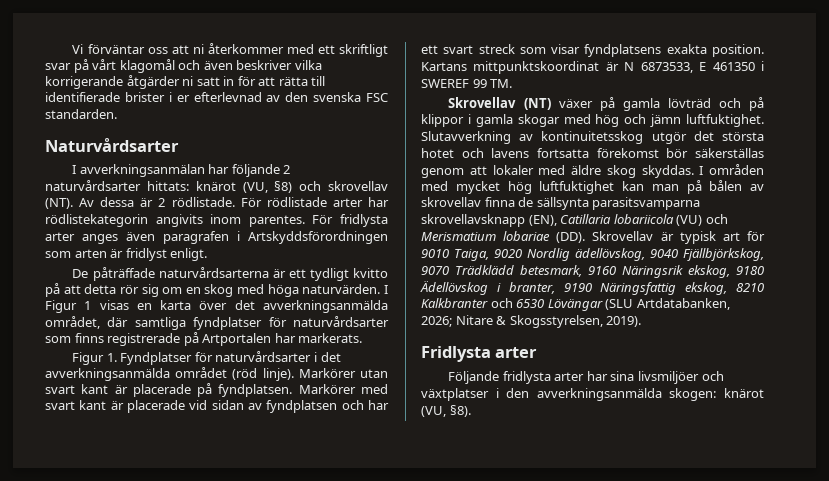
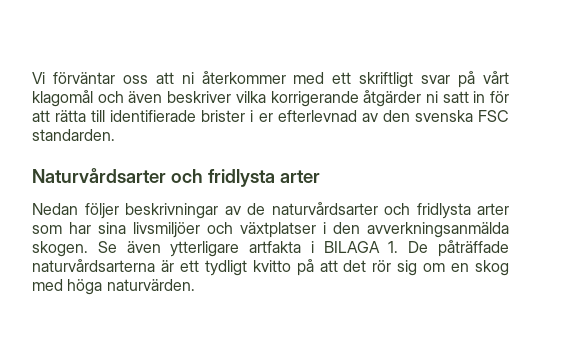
[72,164,291,177] [45,180,388,193] [45,197,389,209] [45,214,388,227] [45,231,388,244] [45,248,208,261] // I avverkningsanmälan har följande 2 naturvårdsarter hittats: knärot (VU, §8) och skrovellav (NT). Av dessa är 2 rödlistade. För rödlistade arter har rödlistekategorin angivits inom parentes. För fridlysta arter anges även paragrafen i Artskyddsförordningen som arten är fridlyst enligt. // -> [170,169,320,187] [32,202,509,219] [32,222,509,238] [32,241,399,257] och fridlysta arter // Nedan följer beskrivningar av de naturvårdsarter och fridlysta arter som har sina livsmiljöer och växtplatser i den avverkningsanmälda skogen. Se även ytterligare artfakta i BILAGA 1.
[84,284,117,294] detta -> [343,260,367,272] det
[383,285,388,294] [45,300,388,313] [45,316,389,330] [45,332,363,346] [72,351,341,365] [45,367,388,381] [45,383,388,397] [45,400,389,413] [421,44,764,57] [421,61,764,74] [421,79,513,88] [448,97,764,111] [421,114,764,127] [421,131,764,144] [421,148,764,158] [421,164,764,178] [421,180,764,194] [421,197,701,210] [421,214,728,227] [421,231,765,244] [421,248,764,261] [421,265,764,278] [420,281,764,295] [421,298,730,311] [421,315,642,328] [421,346,538,362] [448,371,724,384] [421,388,764,401] [421,405,471,417] I Figur 1 visas en karta över det avverkningsanmälda området, där samtliga fyndplatser för naturvårdsarter som finns registrerade på Artportalen har markerats. // Figur 1. Fyndplatser för naturvårdsarter i det avverkningsanmälda området (röd linje). Markörer utan svart kant är placerade på fyndplatsen. Markörer med svart kant är placerade vid sidan av fyndplatsen och har ett svart streck som visar fyndplatsens exakta position. Kartans mittpunktskoordinat är N 6873533, E 461350 i SWEREF 99 TM. // Skrovellav (NT) växer på gamla lövträd och på klippor i gamla skogar med hög och jämn luftfuktighet. Slutavverkning av kontinuitetsskog utgör det största hotet och lavens fortsatta förekomst bör säkerställas genom att lokaler med äldre skog skyddas. I områden med mycket hög luftfuktighet kan man på bålen av skrovellav finna de sällsynta parasitsvamparna skrovellavsknapp (EN), Catillaria lobariicola (VU) och Merismatium lobariae (DD). Skrovellav är typisk art för 9010 Taiga, 9020 Nordlig ädellövskog, 9040 Fjällbjörkskog, 9070 Trädklädd betesmark, 9160 Näringsrik ekskog, 9180 Ädellövskog i branter, 9190 Näringsfattig ekskog, 8210 Kalkbranter och 6530 Lövängar (SLU Artdatabanken, 2026; Nitare & Skogsstyrelsen, 2019). // Fridlysta arter // Följande fridlysta arter har sina livsmiljöer och växtplatser i den avverkningsanmälda skogen: knärot (VU, §8). -> (195, 285) none

